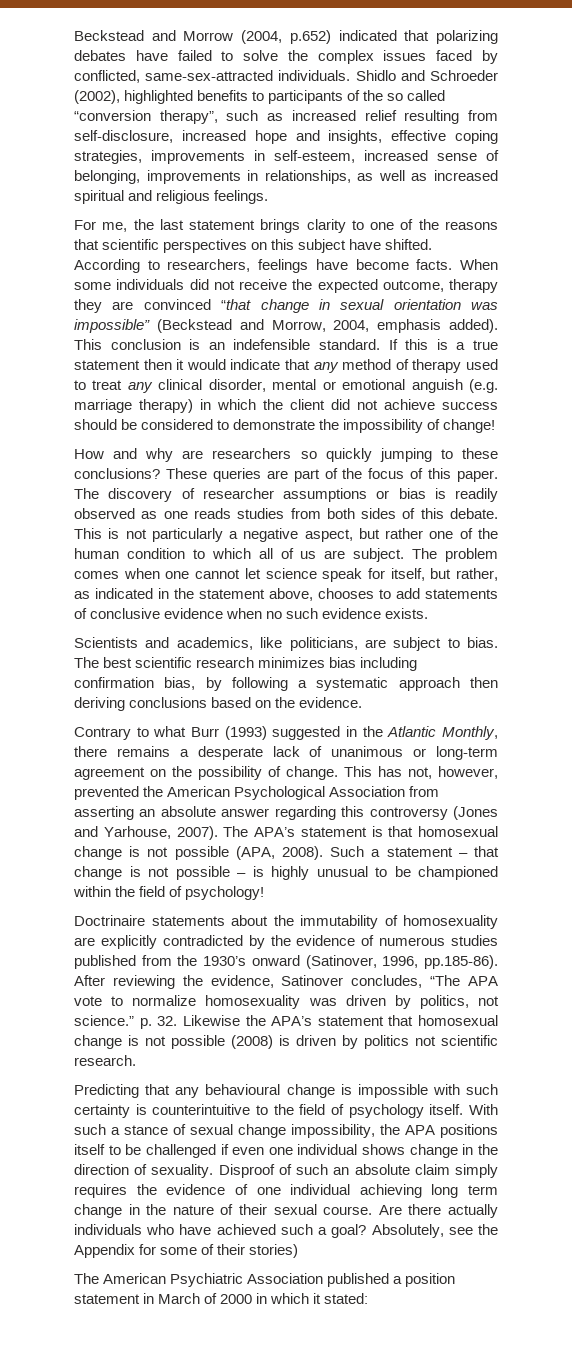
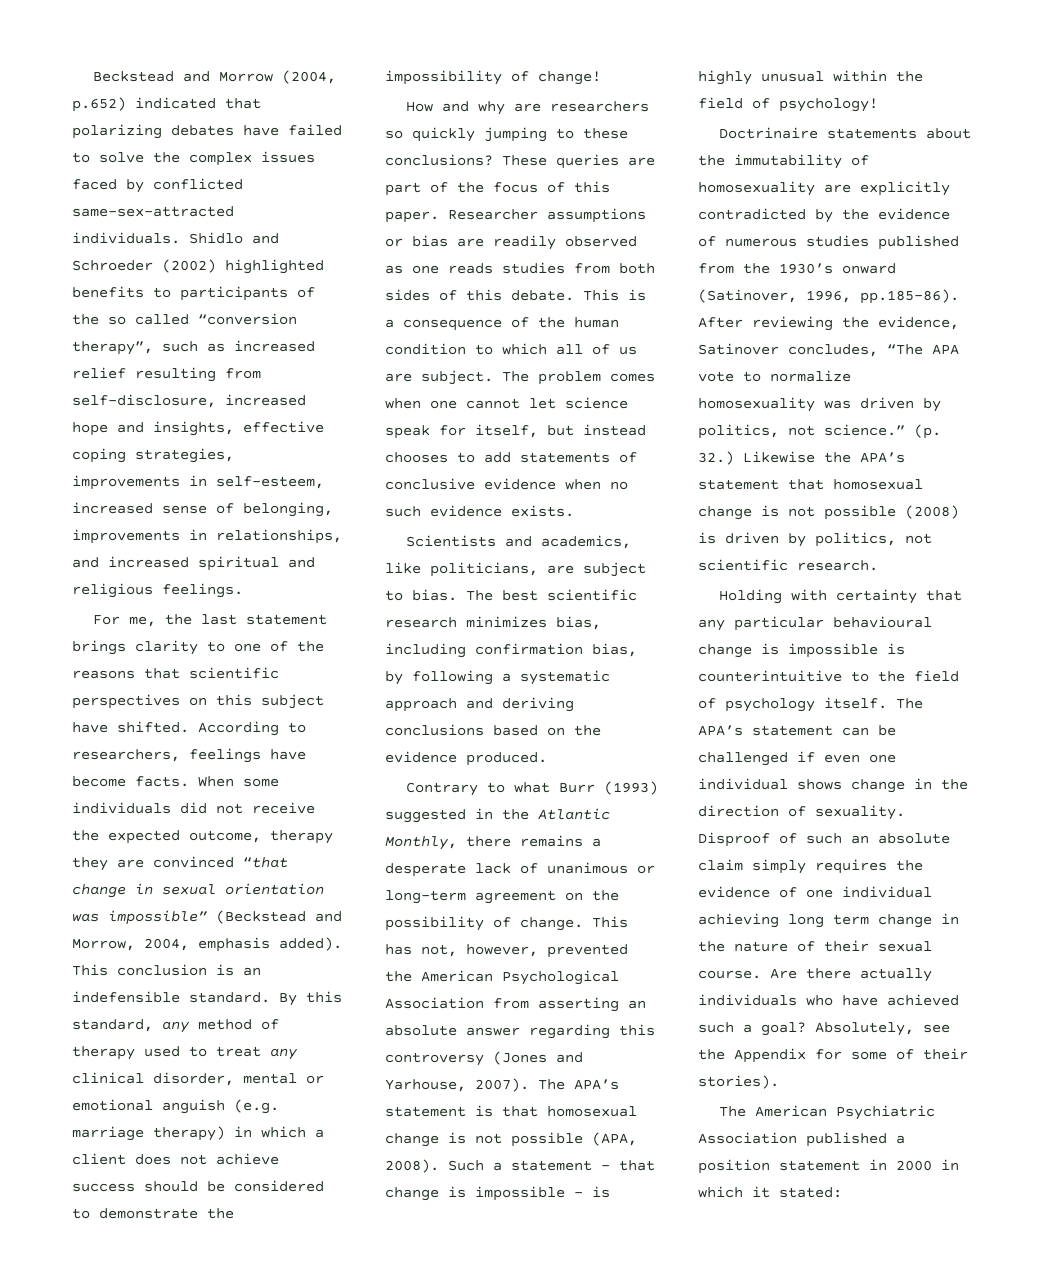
[74,70,140,83] conflicted, -> [153,178,243,190] conflicted
[74,90,120,104] (2002), -> [162,259,216,273] (2002)
[357,170,428,181] as well as -> [72,557,99,568] and
[388,339,499,350] [74,359,310,370] If this is a true statement then it would indicate that -> [279,991,342,1006] [72,1019,153,1032] By this standard,
[263,399,350,410] the client did -> [315,1129,324,1138] [72,1153,171,1165] a client does
[74,488,274,502] The discovery of researcher -> [448,209,538,220] Researcher
[434,488,446,499] is -> [457,238,484,247] are
[125,528,454,542] not particularly a negative aspect, but rather one -> [385,319,502,331] a consequence
[455,568,498,581] [74,588,313,601] rather, as indicated in the statement above, -> [583,424,646,436] instead
[329,657,357,668] bias -> [556,616,601,630] bias,
[470,677,498,688] then -> [466,698,493,709] and
[299,697,363,708] evidence. -> [385,751,547,766] evidence produced.
[148,866,230,880] not possible -> [475,1186,565,1201] impossible
[375,866,498,880] to be championed -> (824, 76) none
[139,1016,178,1029] p. 32. -> [914,424,941,439] [698,451,734,465] (p. 32.)
[364,1035,409,1049] politics -> [815,532,896,547] politics,
[74,1084,200,1098] Predicting that any -> [718,589,962,604] [698,616,824,631] Holding with certainty that any particular
[432,1084,498,1095] [74,1104,130,1118] with such certainty -> (878, 650) none
[469,1104,499,1115] [74,1124,498,1138] [74,1144,121,1155] With such a stance of sexual change impossibility, the APA positions itself to -> [896,698,923,709] [698,725,869,736] The APA’s statement can
[249,1244,299,1258] stories) -> [698,1075,779,1089] stories).
[158,1293,218,1304] March of -> (887, 1165) none

